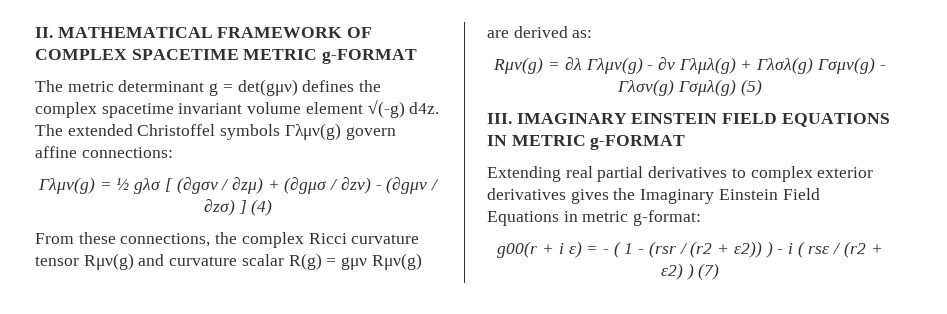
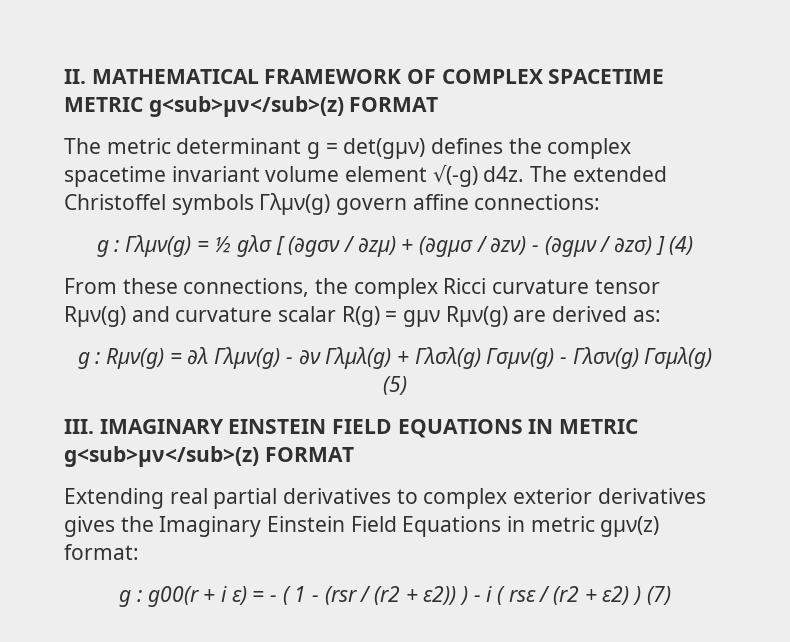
[322,49,418,64] g-FORMAT -> [148,96,439,117] g<sub>μν</sub>(z) FORMAT
(173, 152) none -> [96,240,120,257] g :
(593, 34) none -> [77,352,101,369] g :
[590,135,686,150] g-FORMAT -> [64,446,354,467] g<sub>μν</sub>(z) FORMAT
[633,210,702,226] g-format: // -> [600,516,660,537] [64,544,139,560] [119,590,142,607] gμν(z) format: // g :

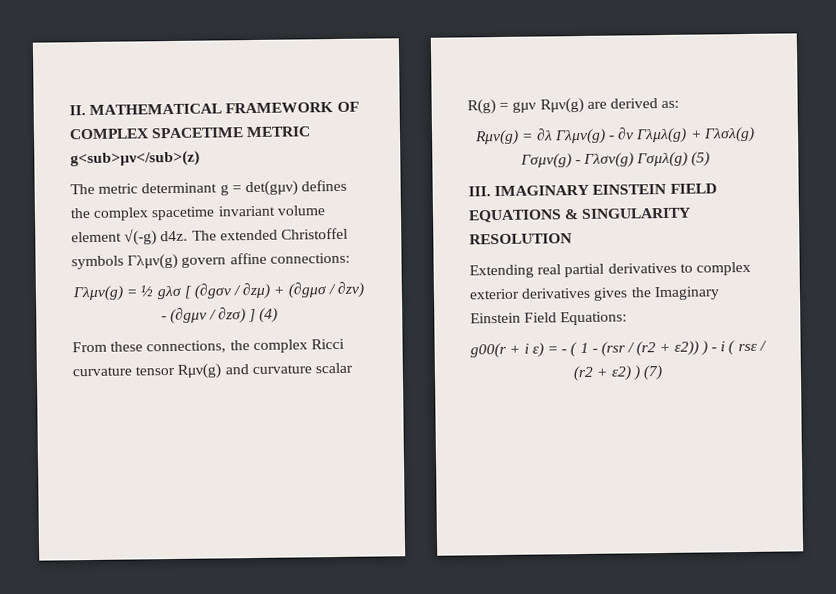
[349,97,439,112] FORMAT -> (200, 159) none
[96,240,120,257] g : -> (350, 258) none
[77,352,101,369] g : -> (680, 104) none
[528,419,639,434] [64,446,354,467] IN METRIC g<sub>μν</sub>(z) FORMAT -> [564,207,692,220] [469,233,572,245] & SINGULARITY RESOLUTION
[402,516,660,537] [64,544,139,560] [119,590,142,607] Equations in metric gμν(z) format: // g : -> [560,311,628,326] Equations: //

